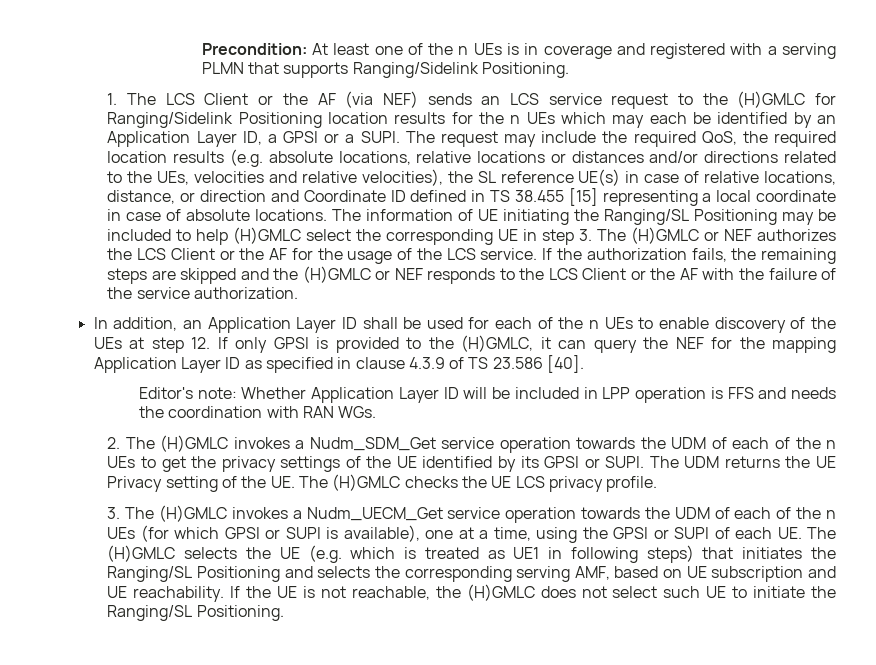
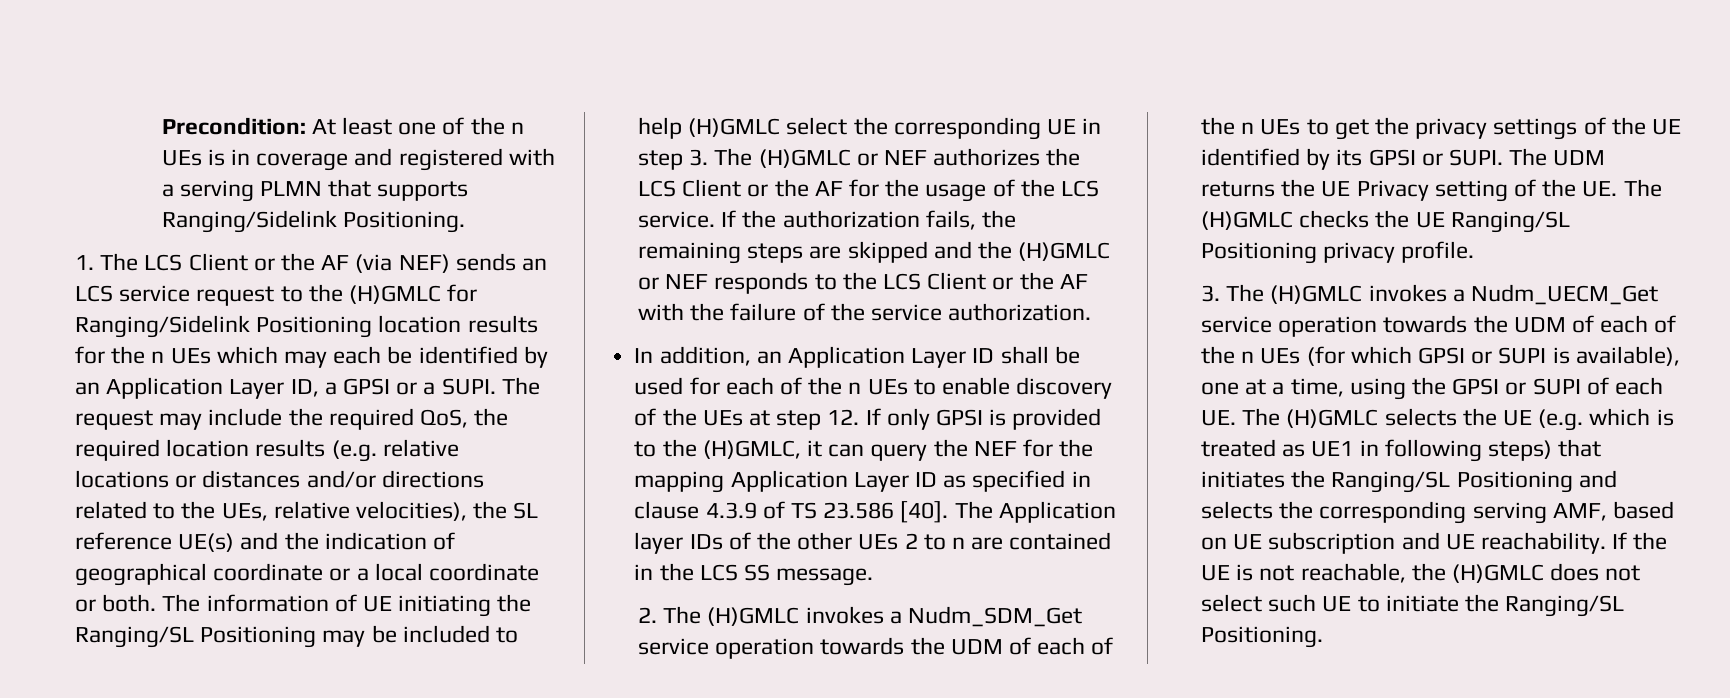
[268,151,411,165] absolute locations, -> (377, 451) none
[194,171,298,183] velocities and -> (268, 512) none
[625,171,836,185] [107,188,837,206] [107,209,328,221] in case of relative locations, distance, or direction and Coordinate ID defined in TS 38.455 [15] representing a local coordinate in case of absolute locations. -> [240,532,455,550] [74,563,539,586] [74,594,157,612] and the indication of geographical coordinate or a local coordinate or both.
[138,387,837,403] [138,406,377,418] // Editor's note: Whether Application Layer ID will be included in LPP operation is FFS and needs the coordination with RAN WGs. -> [954,501,1116,523] [634,532,1112,554] [634,563,874,586] The Application layer IDs of the other UEs 2 to n are contained in the LCS SS message.
[515,476,545,488] LCS -> [1450,211,1570,233] [1200,242,1317,264] Ranging/SL Positioning

